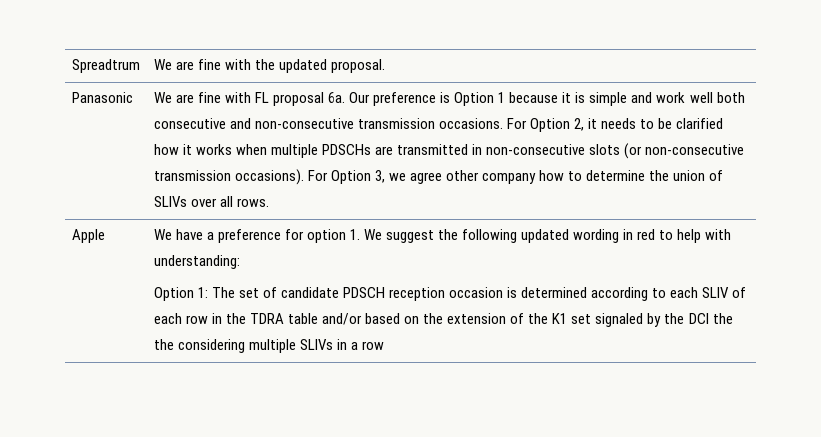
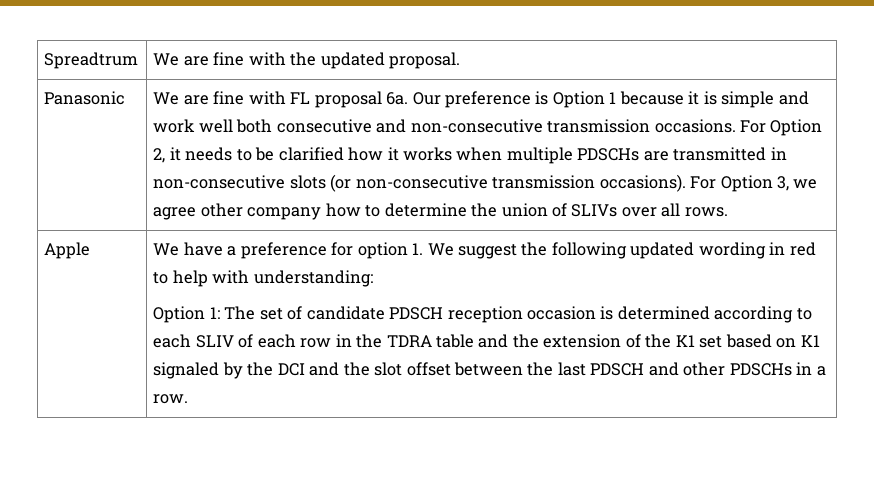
[321,313,420,325] and/or based on -> [478,334,509,348] and
(592, 319) none -> [725,334,820,348] based on K1
[712,313,733,324] [153,339,333,353] the the considering multiple SLIVs -> [309,362,792,376] and the slot offset between the last PDSCH and other PDSCHs
[361,341,384,350] row -> [153,394,189,404] row.

